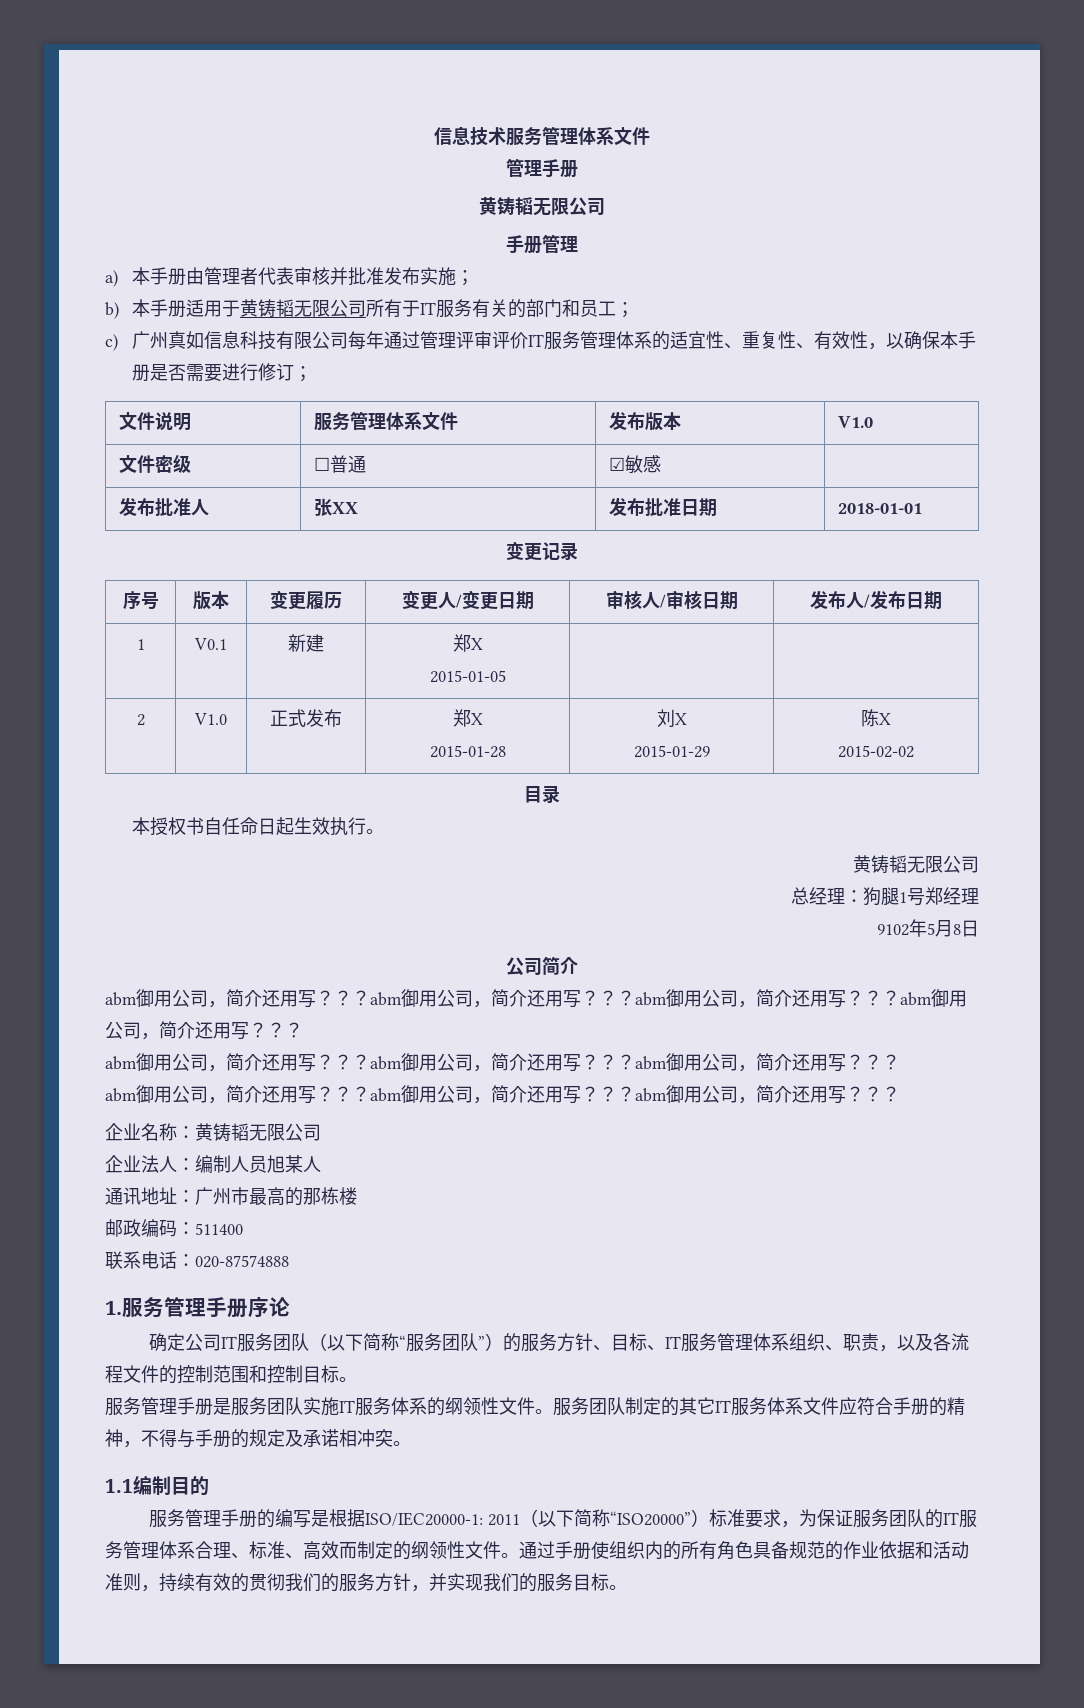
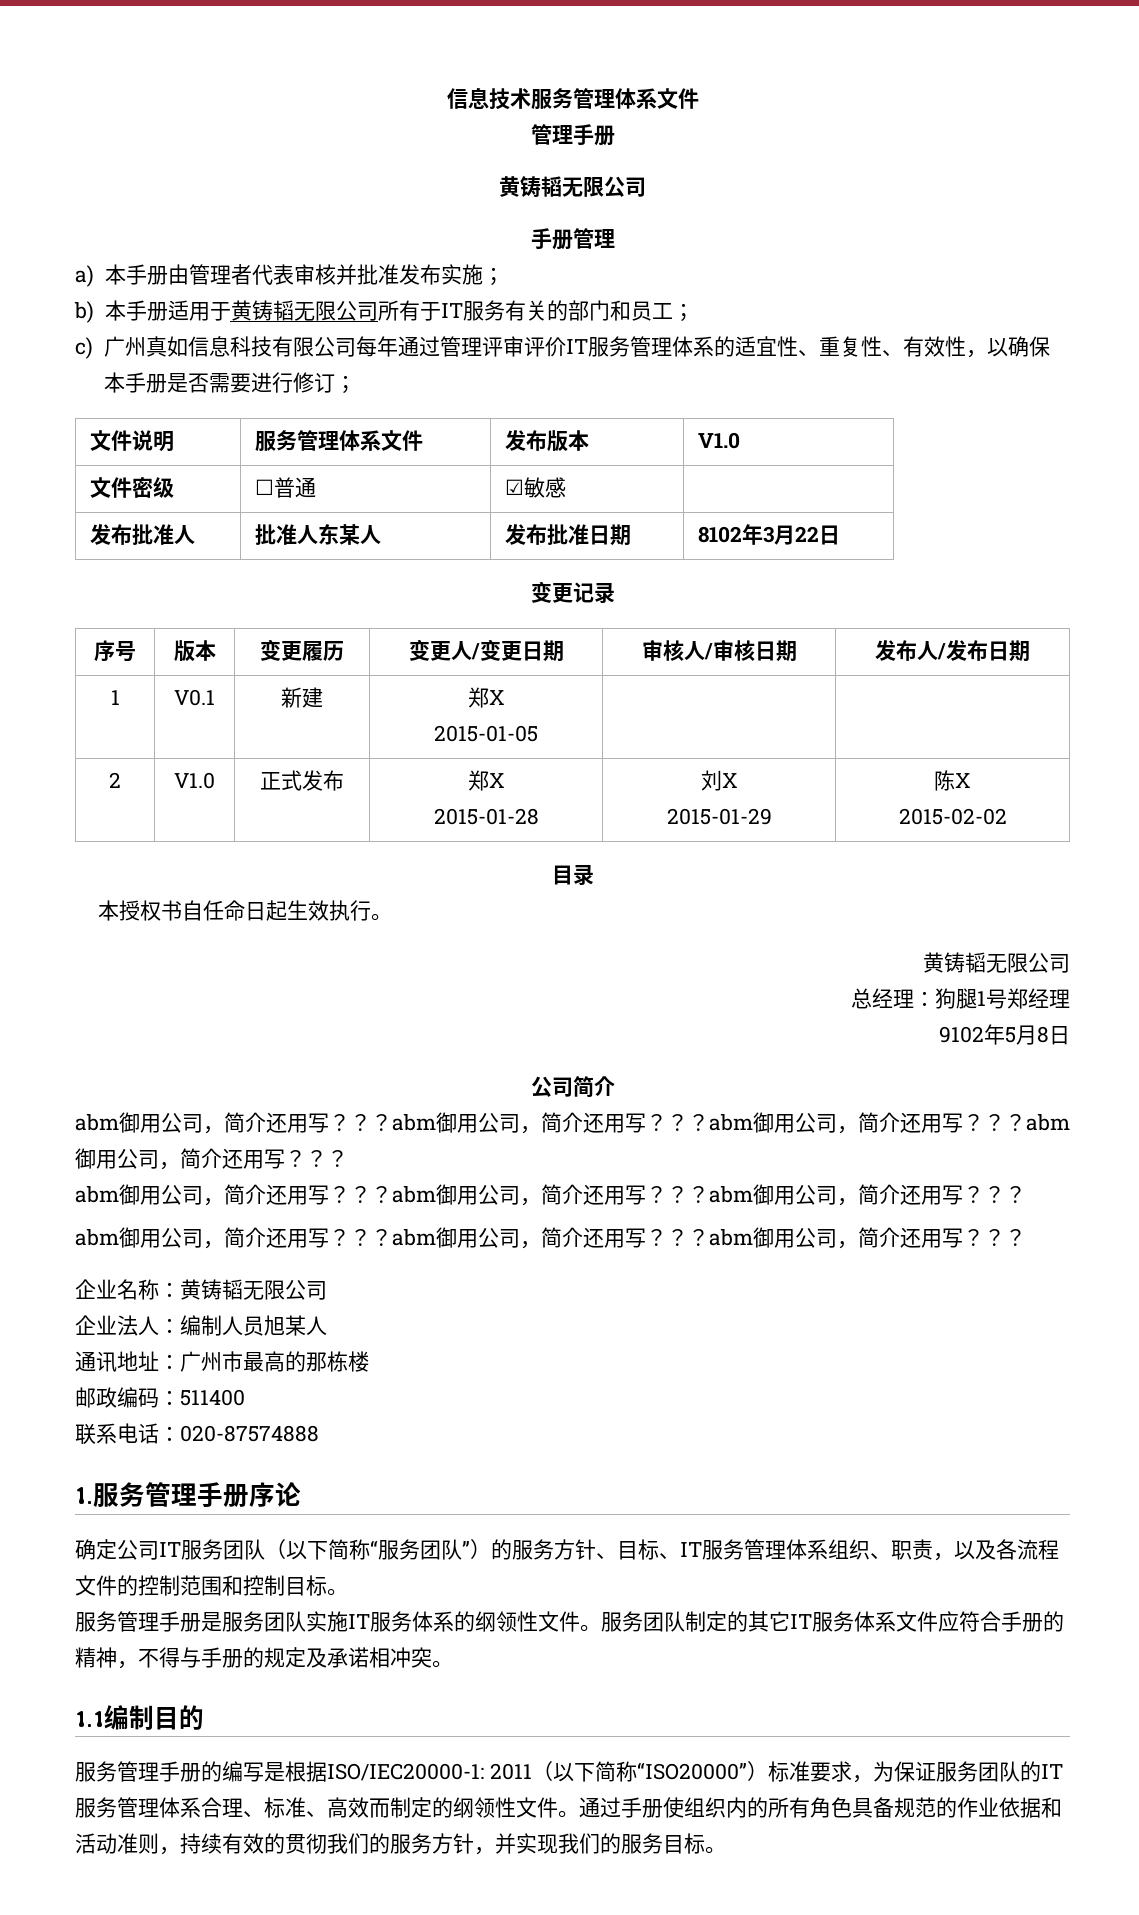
[313,498,358,517] 张XX -> [254,523,381,545] 批准人东某人
[837,503,922,514] 2018-01-01 -> [697,524,840,545] 8102年3月22日

